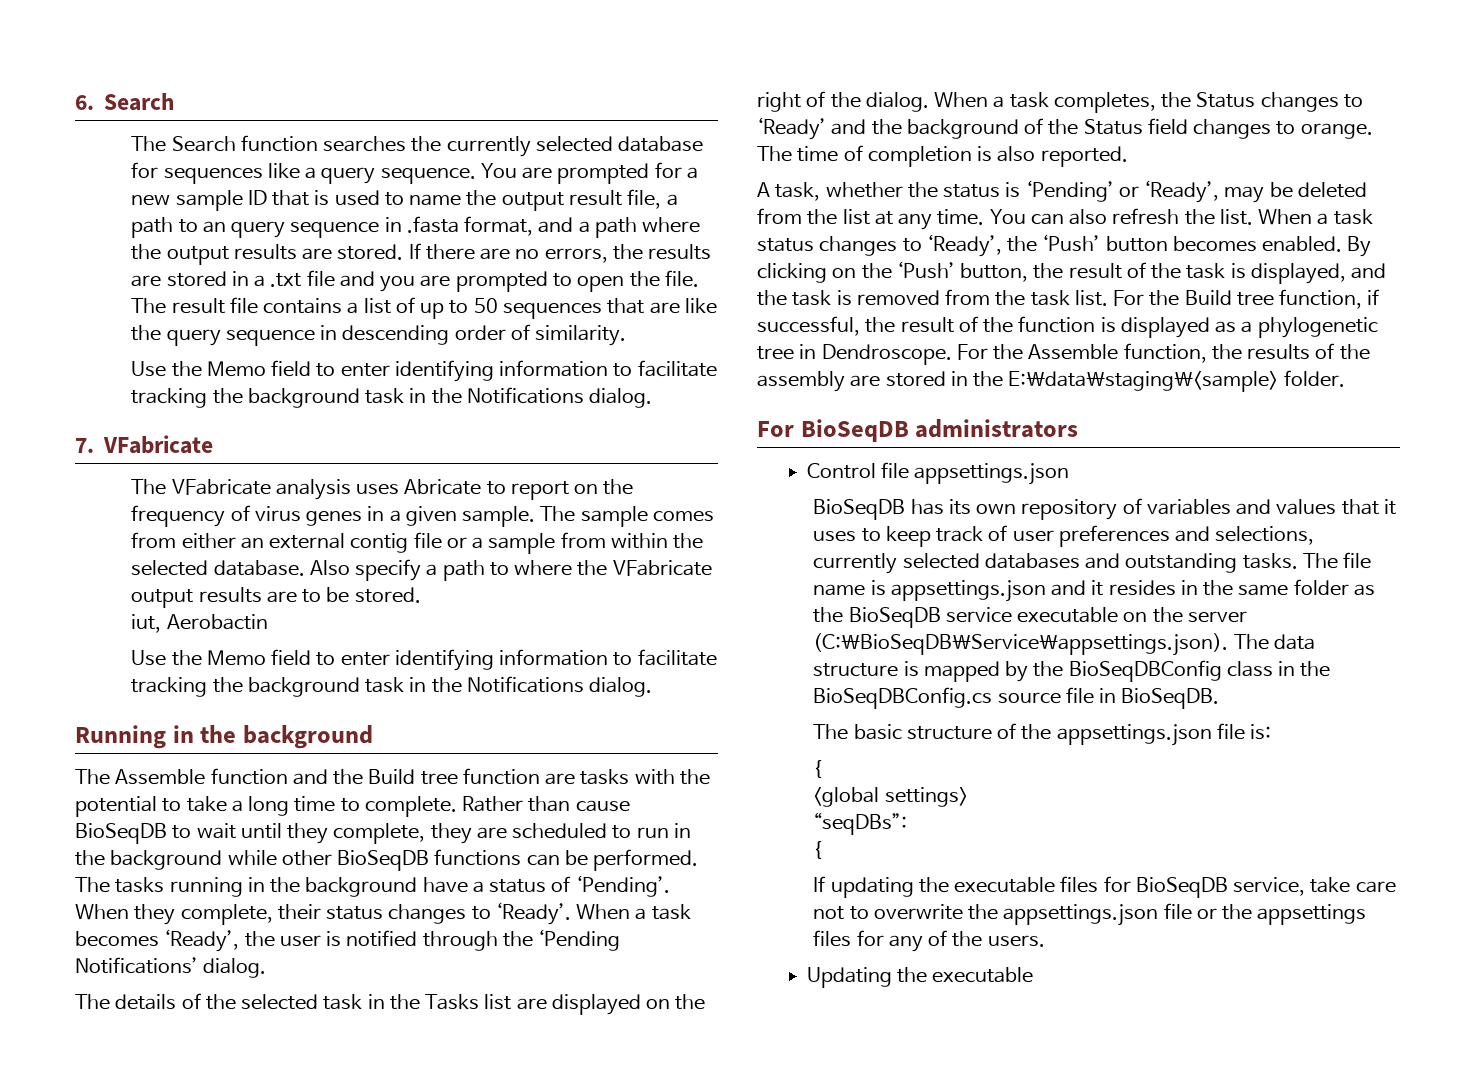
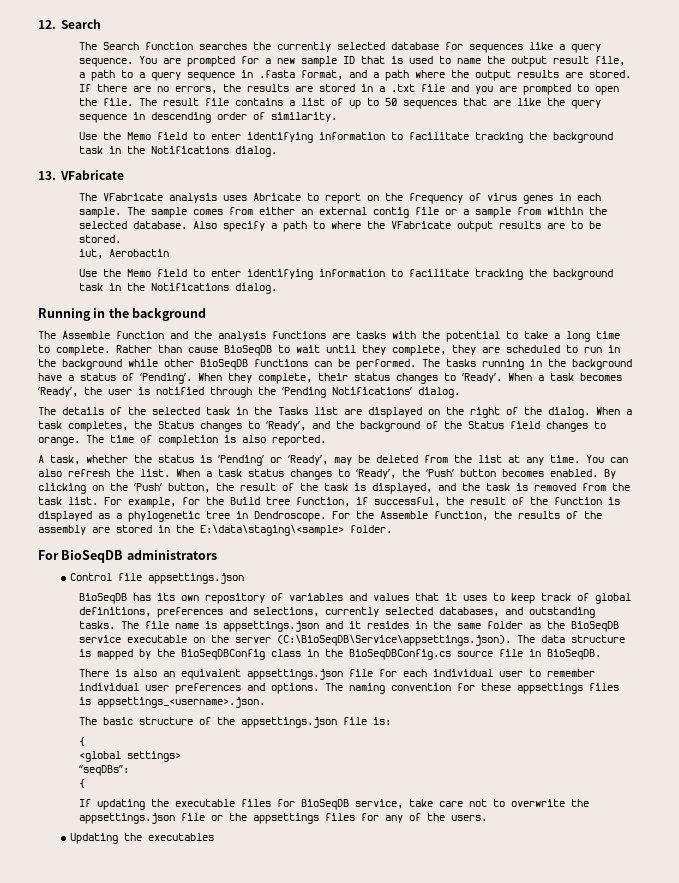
[75,95,94,110] 6. -> [38,20,56,29] 12.
[202,221,226,233] an -> [139,72,146,78] a
[75,438,94,453] 7. -> [38,171,56,180] 13.
[389,506,457,526] a given -> [577,193,602,201] each
[368,768,540,785] Build tree function -> [218,331,326,341] analysis functions
[757,117,826,140] ‘Ready’ -> [266,421,306,431] ‘Ready’,
(1145, 298) none -> [128,497,200,508] example, for
[1012,530,1054,542] user -> [595,593,632,604] [79,607,152,617] global definitions,
[984,553,1080,569] databases -> [439,607,500,617] databases,
(1220, 698) none -> [79,669,596,680] [79,683,620,694] [79,697,266,708] // There is also an equivalent appsettings.json file for each individual user to remember individual user preferences and options. The naming convention for these appsettings files is appsettings_<username>.json.
[932,967,1034,983] executable -> [148,833,215,841] executables

